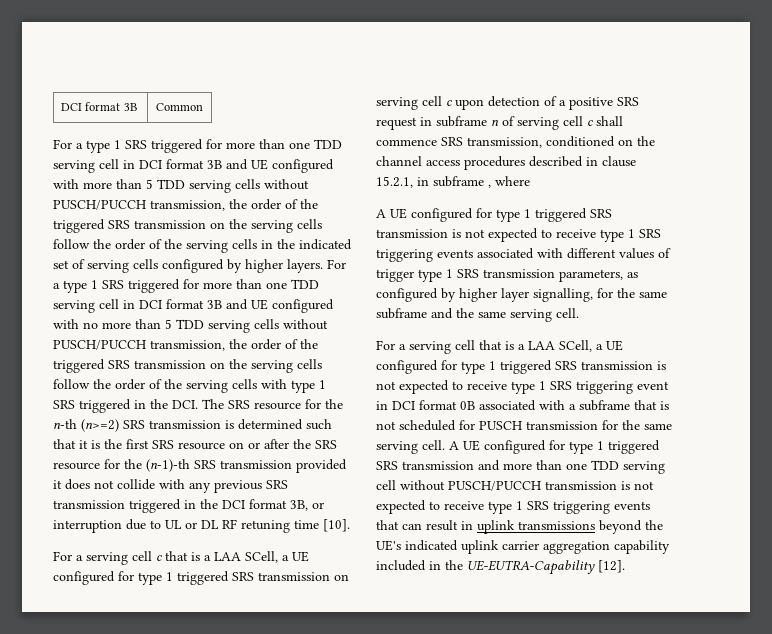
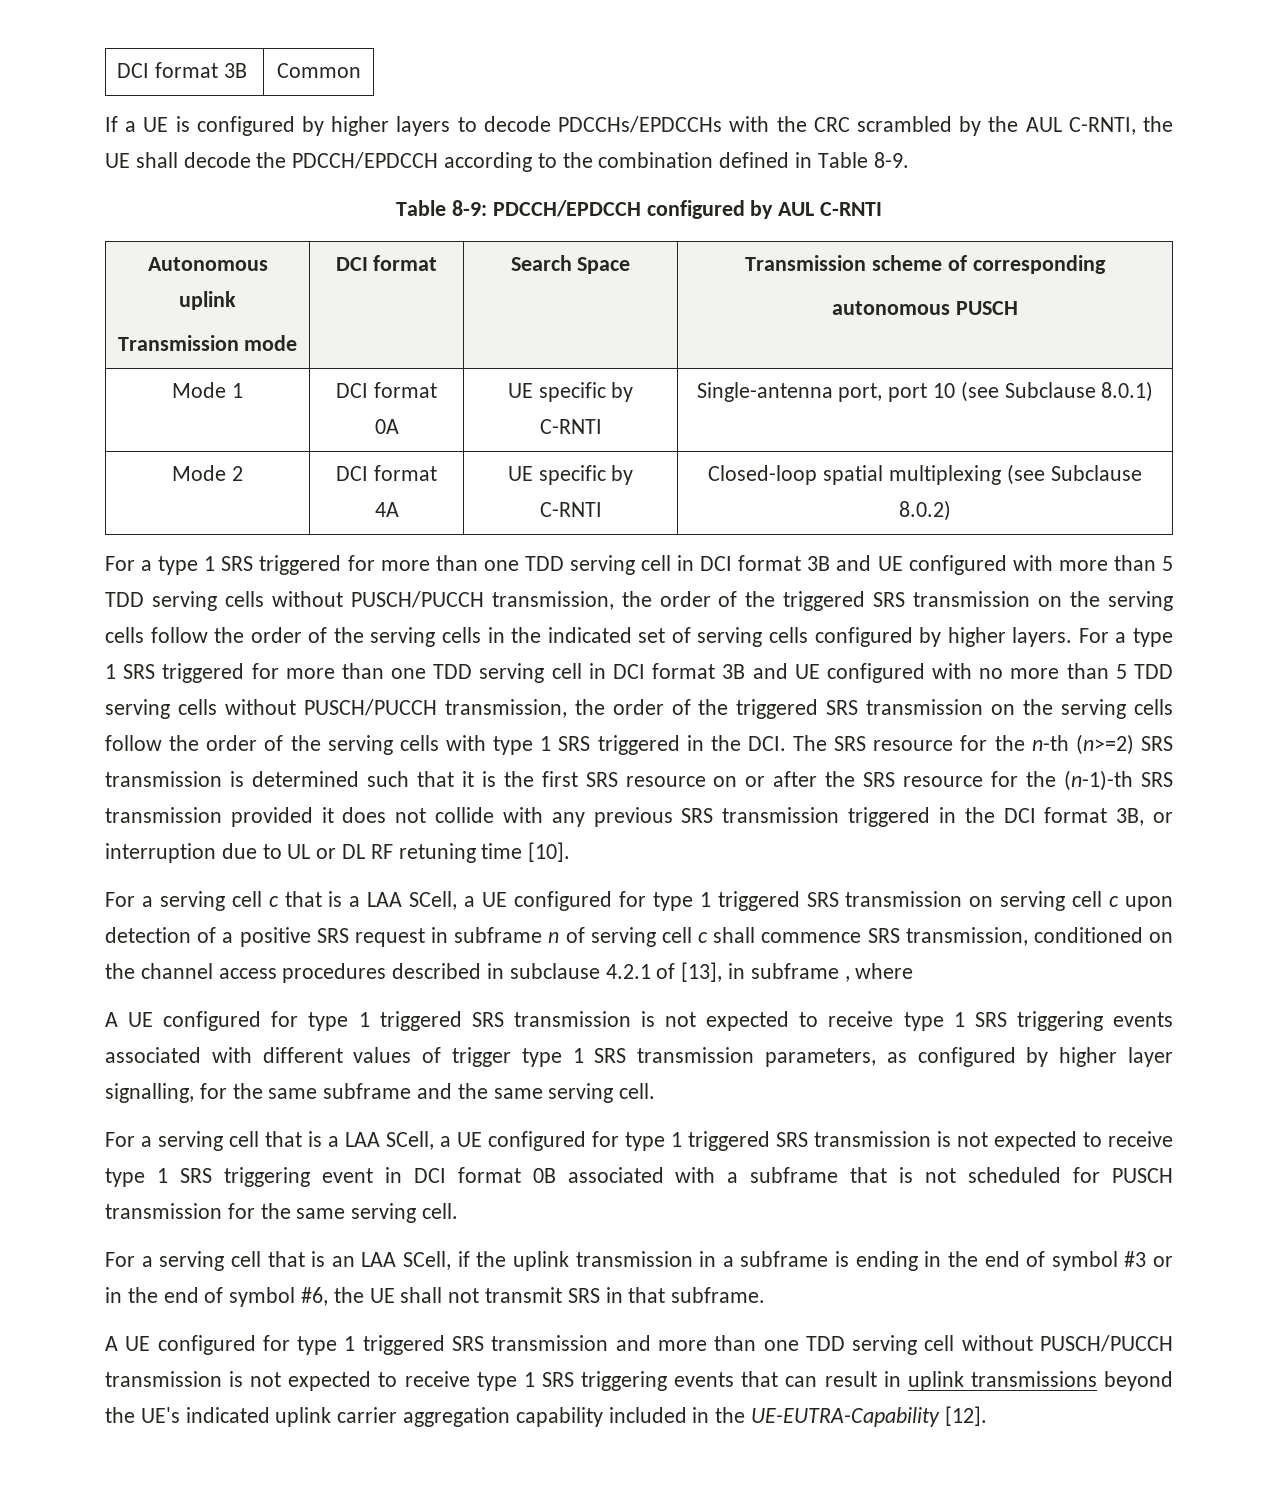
(203, 107) none -> [105,116,1173,136] [105,152,909,172] [396,200,882,219] [147,257,268,271] [179,291,236,310] [117,335,298,351] [335,255,438,271] [510,255,631,274] [745,255,1106,274] [832,301,1018,315] [172,382,243,398] [336,382,437,398] [374,419,399,434] [507,382,634,402] [539,419,602,434] [696,381,1154,402] [172,465,243,481] [336,465,437,481] [374,502,399,517] [507,465,634,485] [539,502,602,517] [708,464,1142,485] [899,500,951,521] // If a UE is configured by higher layers to decode PDCCHs/EPDCCHs with the CRC scrambled by the AUL C-RNTI, the UE shall decode the PDCCH/EPDCCH according to the combination defined in Table 8-9. // Table 8-9: PDCCH/EPDCCH configured by AUL C-RNTI // Autonomous uplink // Transmission mode | DCI format | Search Space | Transmission scheme of corresponding // autonomous PUSCH // Mode 1 | DCI format 0A | UE specific by C-RNTI | Single-antenna port, port 10 (see Subclause 8.0.1) // Mode 2 | DCI format 4A | UE specific by C-RNTI | Closed-loop spatial multiplexing (see Subclause 8.0.2)
[602,156,636,167] [376,176,413,188] clause 15.2.1, -> [509,962,723,982] subclause 4.2.1 of [13],
(445, 445) none -> [105,1251,1173,1271] [105,1287,766,1307] // For a serving cell that is an LAA SCell, if the uplink transmission in a subframe is ending in the end of symbol #3 or in the end of symbol #6, the UE shall not transmit SRS in that subframe. //

